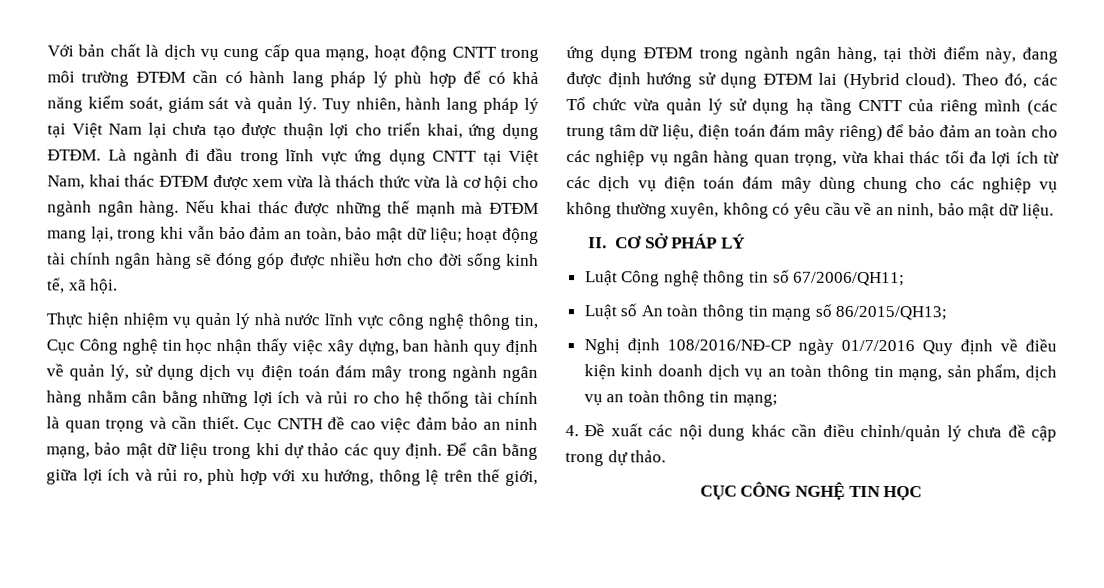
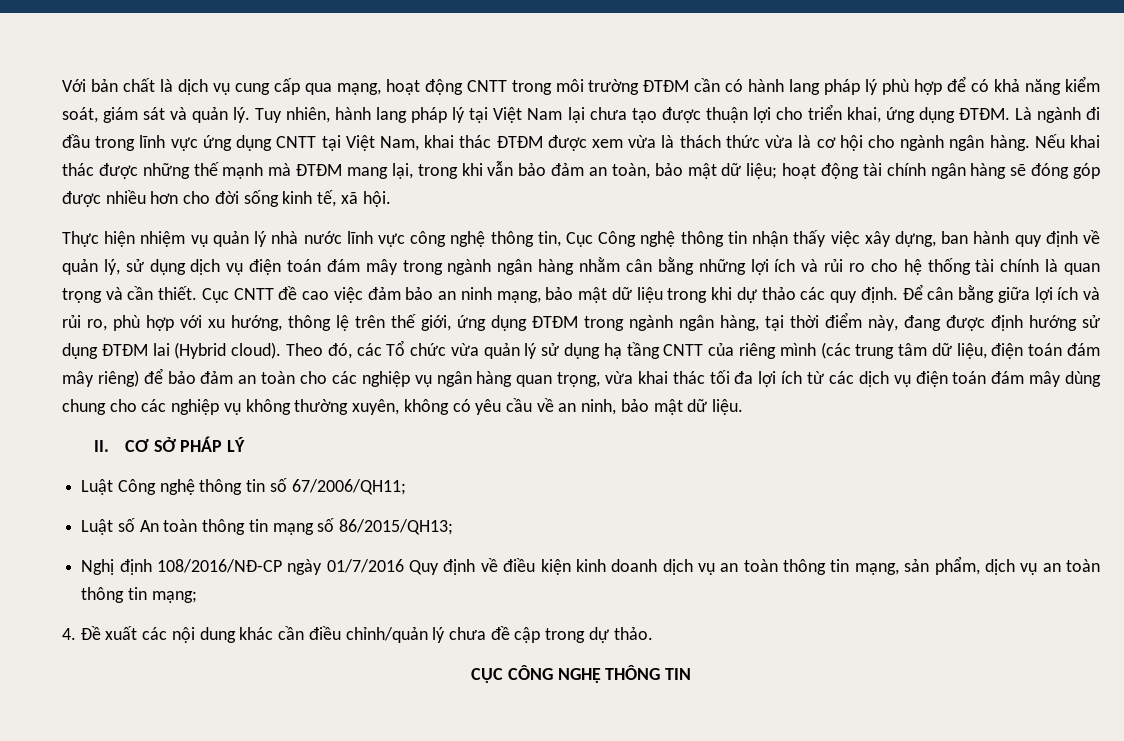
[161,338,213,354] tin học -> [680,231,747,247] thông tin
[276,418,323,430] CNTH -> [233,288,274,300] CNTT
[848,485,923,501] TIN HỌC -> [605,665,691,680] THÔNG TIN

